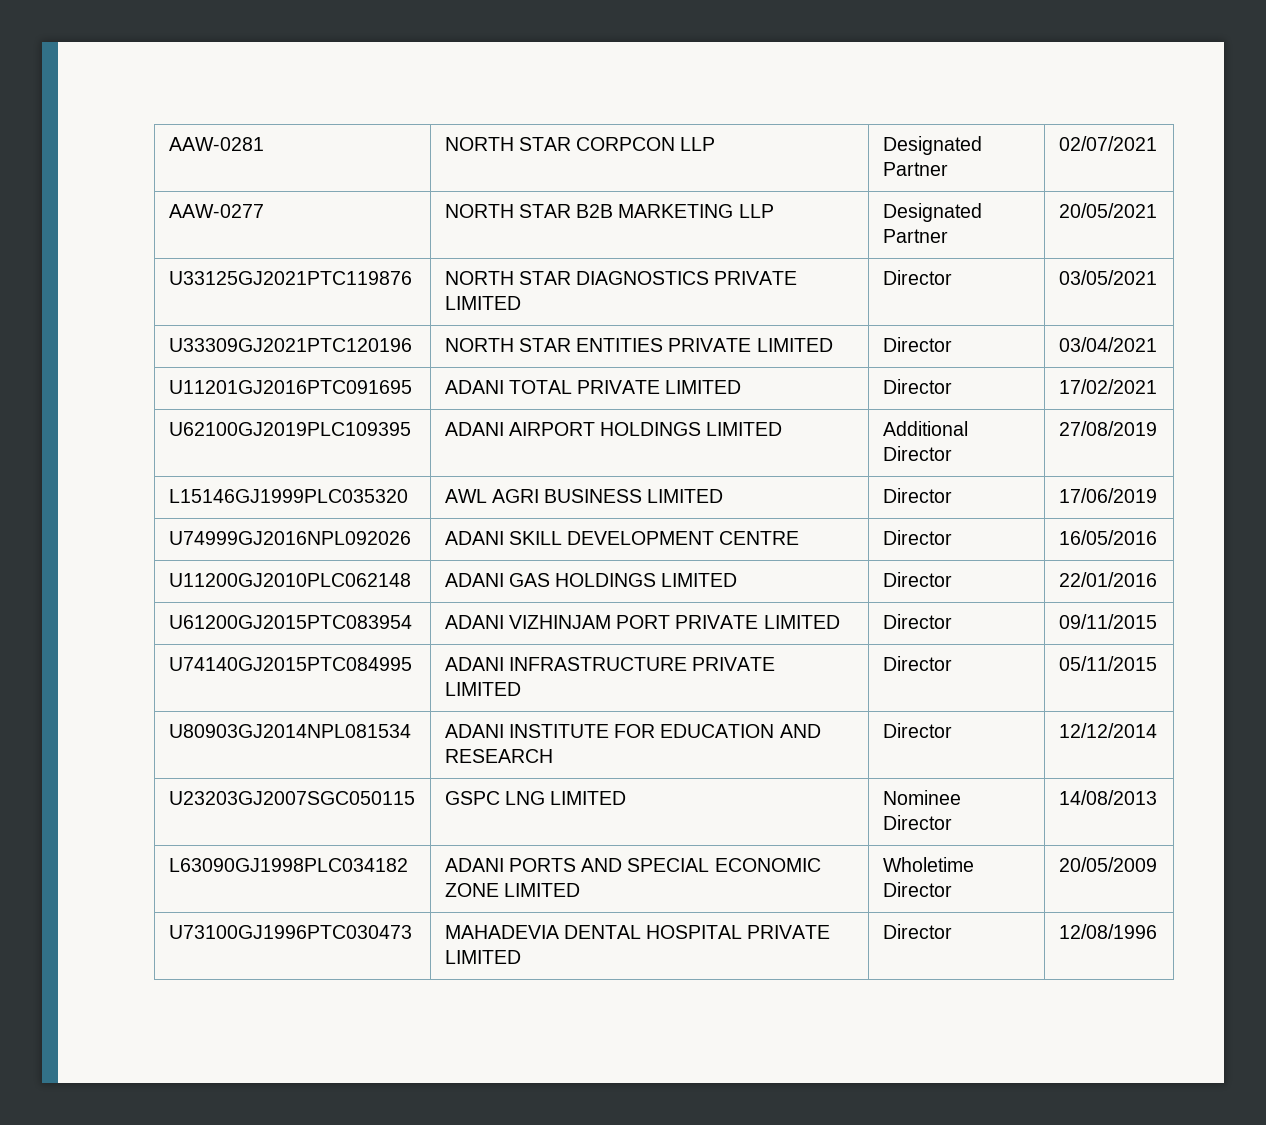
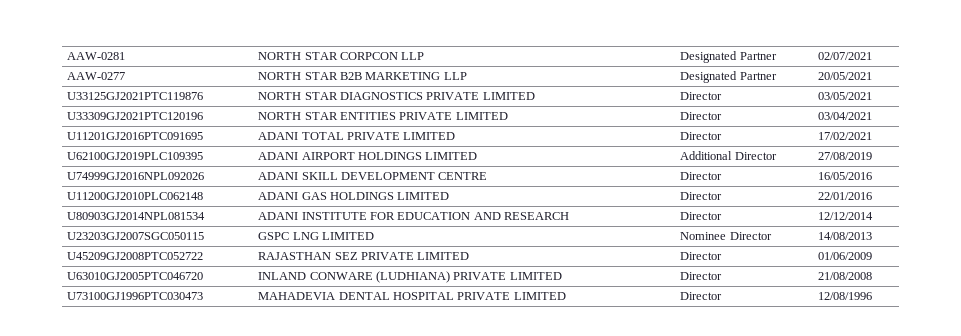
[168,489,408,503] [444,489,724,503] [882,488,952,503] [1058,488,1157,503] // L15146GJ1999PLC035320 | AWL AGRI BUSINESS LIMITED | Director | 17/06/2019 -> (873, 156) none
[168,615,412,629] [444,615,840,629] [882,614,952,629] [1058,614,1157,629] [168,657,412,671] [444,657,776,671] [444,682,521,696] [882,656,952,671] [1058,656,1157,671] // U61200GJ2015PTC083954 | ADANI VIZHINJAM PORT PRIVATE LIMITED | Director | 09/11/2015 // U74140GJ2015PTC084995 | ADANI INFRASTRUCTURE PRIVATE LIMITED | Director | 05/11/2015 -> (873, 196) none
[168,858,408,872] [444,858,821,872] [444,883,580,897] [882,857,974,872] [882,882,952,897] [1058,857,1157,872] L63090GJ1998PLC034182 | ADANI PORTS AND SPECIAL ECONOMIC ZONE LIMITED | Wholetime Director | 20/05/2009 -> [67,252,204,260] [258,252,470,260] [680,252,723,260] [818,252,873,260] [67,272,204,280] [258,271,562,283] [680,272,723,280] [818,272,873,280] U45209GJ2008PTC052722 | RAJASTHAN SEZ PRIVATE LIMITED | Director | 01/06/2009 // U63010GJ2005PTC046720 | INLAND CONWARE (LUDHIANA) PRIVATE LIMITED | Director | 21/08/2008

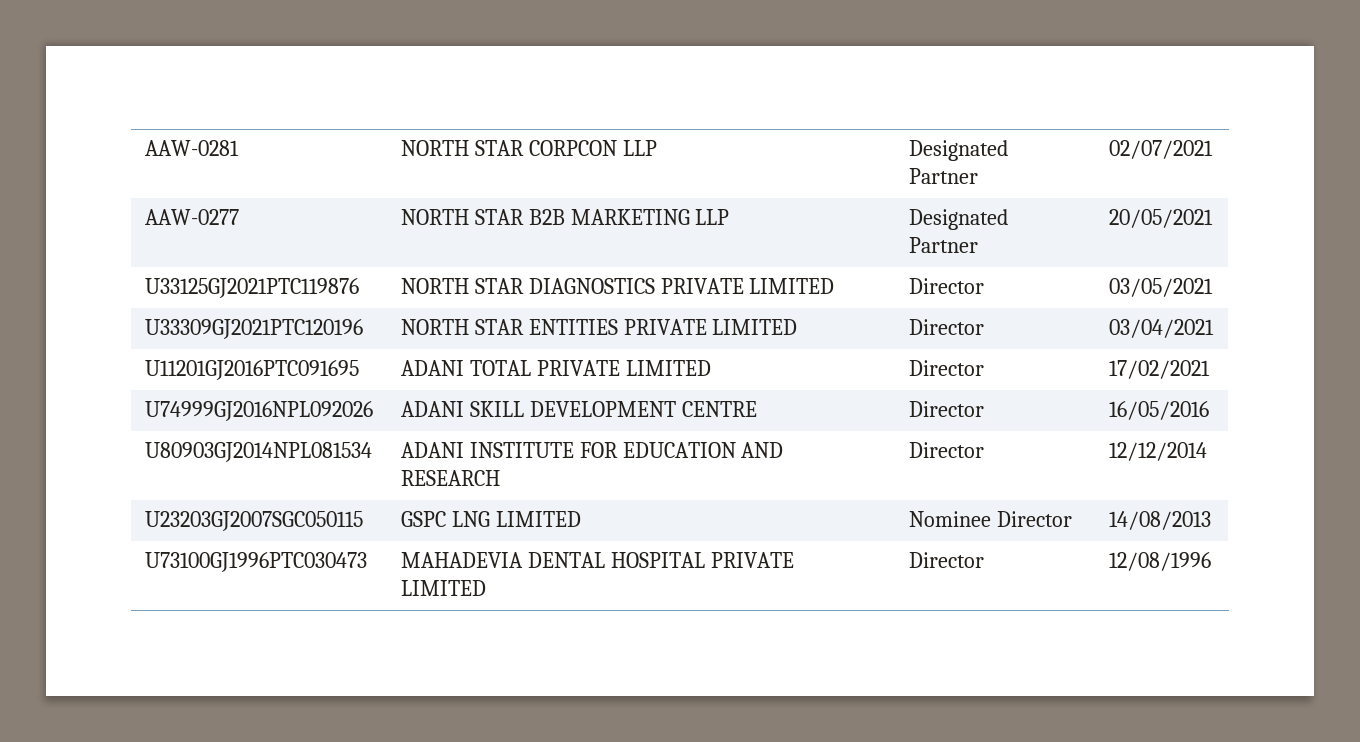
[67,152,204,160] [258,152,478,160] [680,151,777,160] [818,152,873,160] // U62100GJ2019PLC109395 | ADANI AIRPORT HOLDINGS LIMITED | Additional Director | 27/08/2019 -> (1210, 369) none
[67,192,204,200] [258,192,450,200] [680,192,723,200] [818,192,873,200] // U11200GJ2010PLC062148 | ADANI GAS HOLDINGS LIMITED | Director | 22/01/2016 -> (1209, 410) none
[67,252,204,260] [258,252,470,260] [680,252,723,260] [818,252,873,260] [67,272,204,280] [258,271,562,283] [680,272,723,280] [818,272,873,280] // U45209GJ2008PTC052722 | RAJASTHAN SEZ PRIVATE LIMITED | Director | 01/06/2009 // U63010GJ2005PTC046720 | INLAND CONWARE (LUDHIANA) PRIVATE LIMITED | Director | 21/08/2008 -> (1211, 520) none

